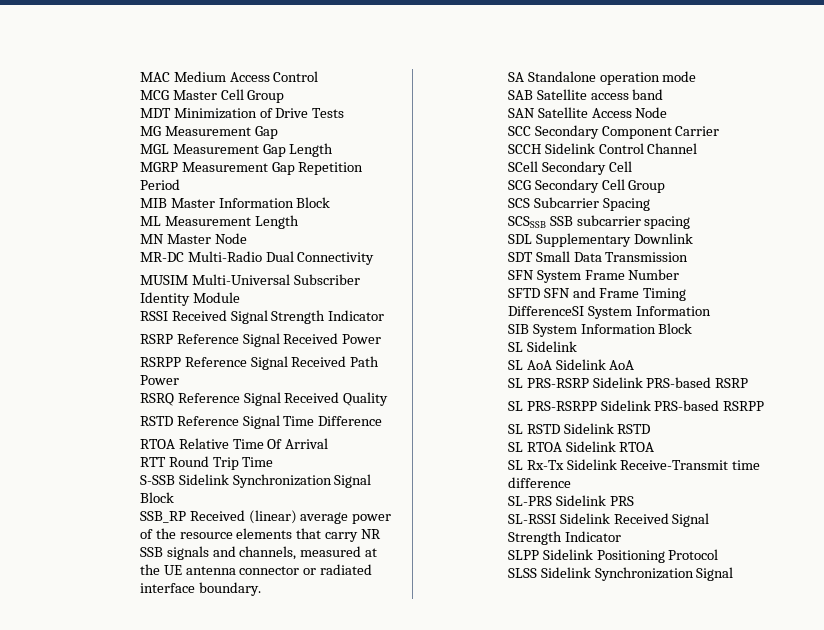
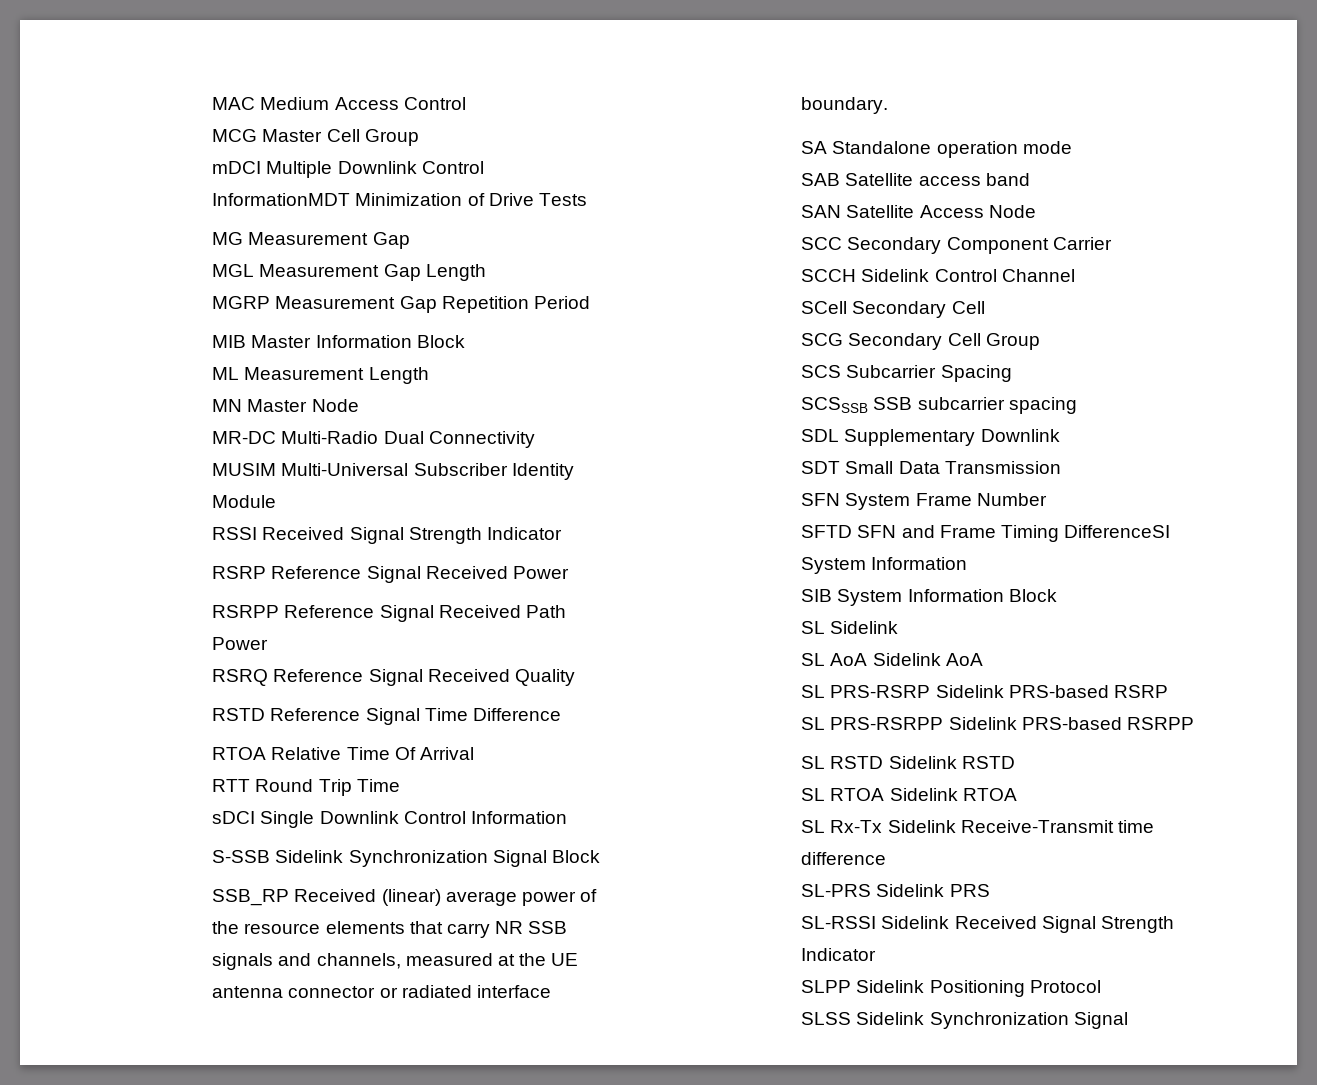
[139,108,171,118] MDT -> [212,161,484,178] [212,193,351,206] mDCI Multiple Downlink Control InformationMDT
(274, 462) none -> [212,811,567,828] // sDCI Single Downlink Control Information

